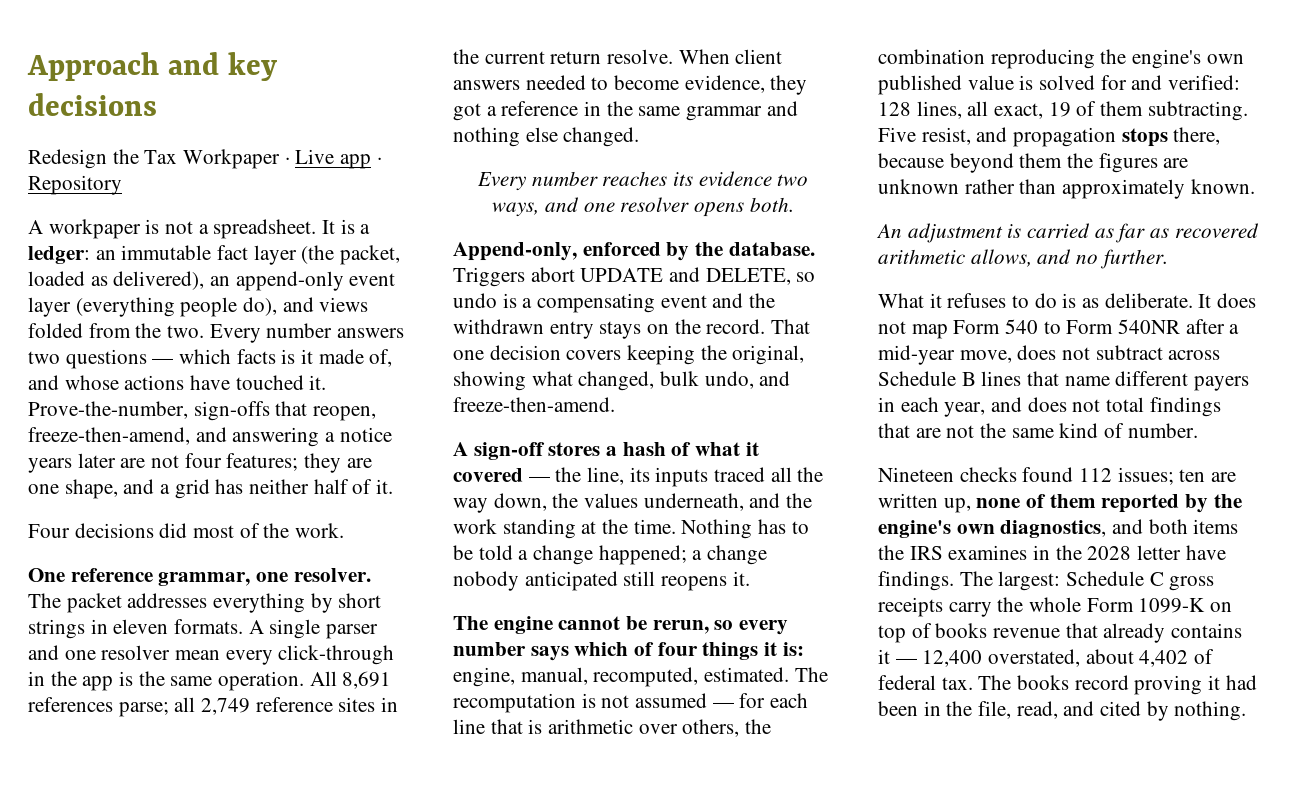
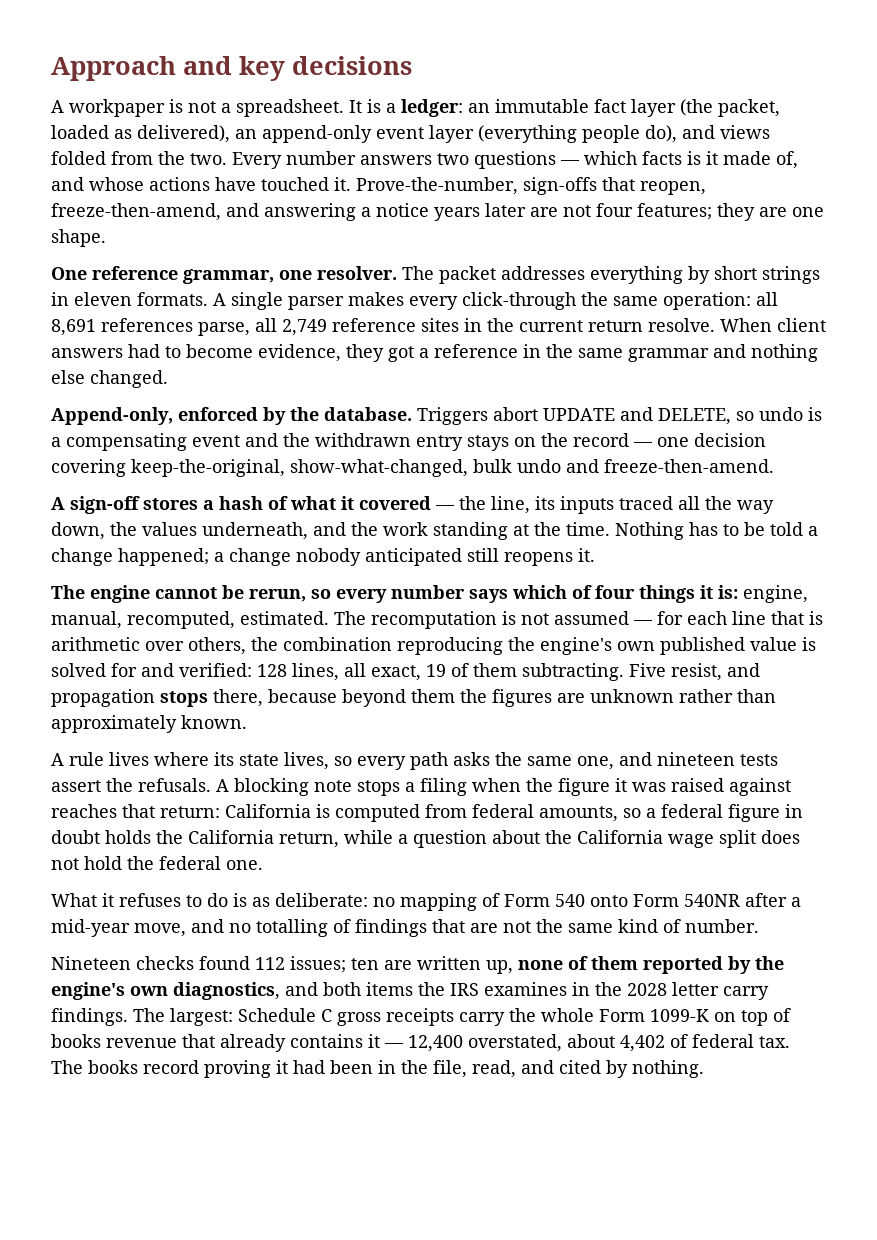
[28,149,382,169] [28,175,122,195] // Redesign the Tax Workpaper · Live app · Repository -> (412, 65) none
[64,479,394,499] [28,523,345,538] shape, and a grid has neither half of it. // Four decisions did most of the work. -> [51,229,106,247] shape.
[28,645,395,665] [28,671,337,691] and one resolver mean every click-through in the app is the same operation. All -> [348,292,778,310] makes every click-through the same operation: all
[118,702,169,717] parse; -> [198,322,250,336] parse,
[525,75,586,90] needed -> [128,344,160,358] had
[476,171,809,191] [492,197,794,217] // Every number reaches its evidence two ways, and one resolver opens both. -> (168, 379) none
[706,319,811,334] [453,345,805,365] [453,371,754,391] record. That one decision covers keeping the original, showing what changed, bulk undo, -> [573,433,766,447] [51,459,561,477] record — one decision covering keep-the-original, show-what-changed, bulk undo
[876,223,1259,243] [878,249,1168,269] An adjustment is carried as far as recovered arithmetic allows, and no further. -> [51,752,778,770] [51,778,791,796] [51,804,803,822] [51,830,800,848] [51,856,263,870] A rule lives where its state lives, so every path asks the same one, and nineteen tests assert the refusals. A blocking note stops a filing when the figure it was raised against reaches that return: California is computed from federal amounts, so a federal figure in doubt holds the California return, while a question about the California wage split does not hold the federal one.
[1104,293,1257,308] [878,321,948,339] deliberate. It does not map -> [275,893,500,911] deliberate: no mapping of
[1043,321,1061,334] to -> [590,895,628,907] onto
[1017,345,1221,360] [878,371,1250,391] [878,397,1145,417] does not subtract across Schedule B lines that name different payers in each year, and does not total -> [191,919,351,937] and no totalling of
[1185,545,1226,560] have -> [723,986,769,1000] carry

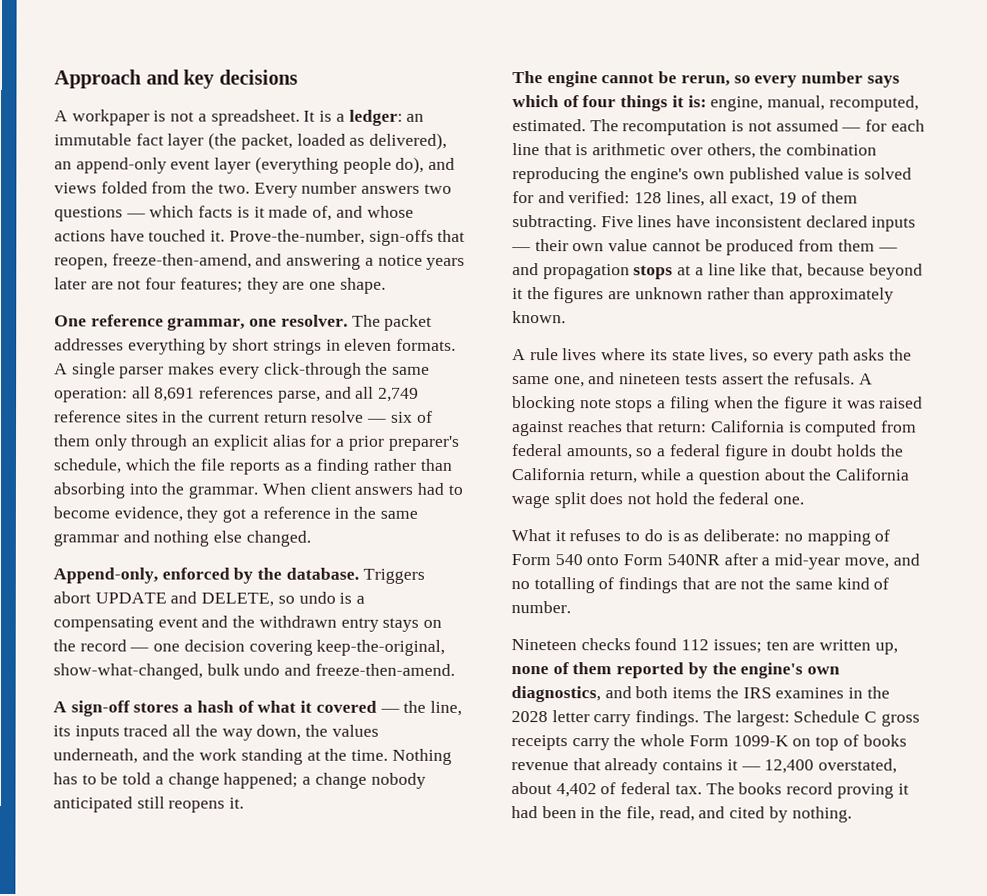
(250, 329) none -> [324,386,352,399] and
[648,318,715,332] resolve. -> [311,410,433,423] [54,434,460,451] [53,458,452,475] [53,482,259,499] resolve — six of them only through an explicit alias for a prior preparer's schedule, which the file reports as a finding rather than absorbing into the grammar.
[671,663,760,681] [51,689,263,707] resist, and propagation stops there, -> [637,215,917,232] [511,239,898,256] [512,263,804,280] lines have inconsistent declared inputs — their own value cannot be produced from them — and propagation stops at a line like that,
[411,689,455,703] them -> [512,288,523,300] it

